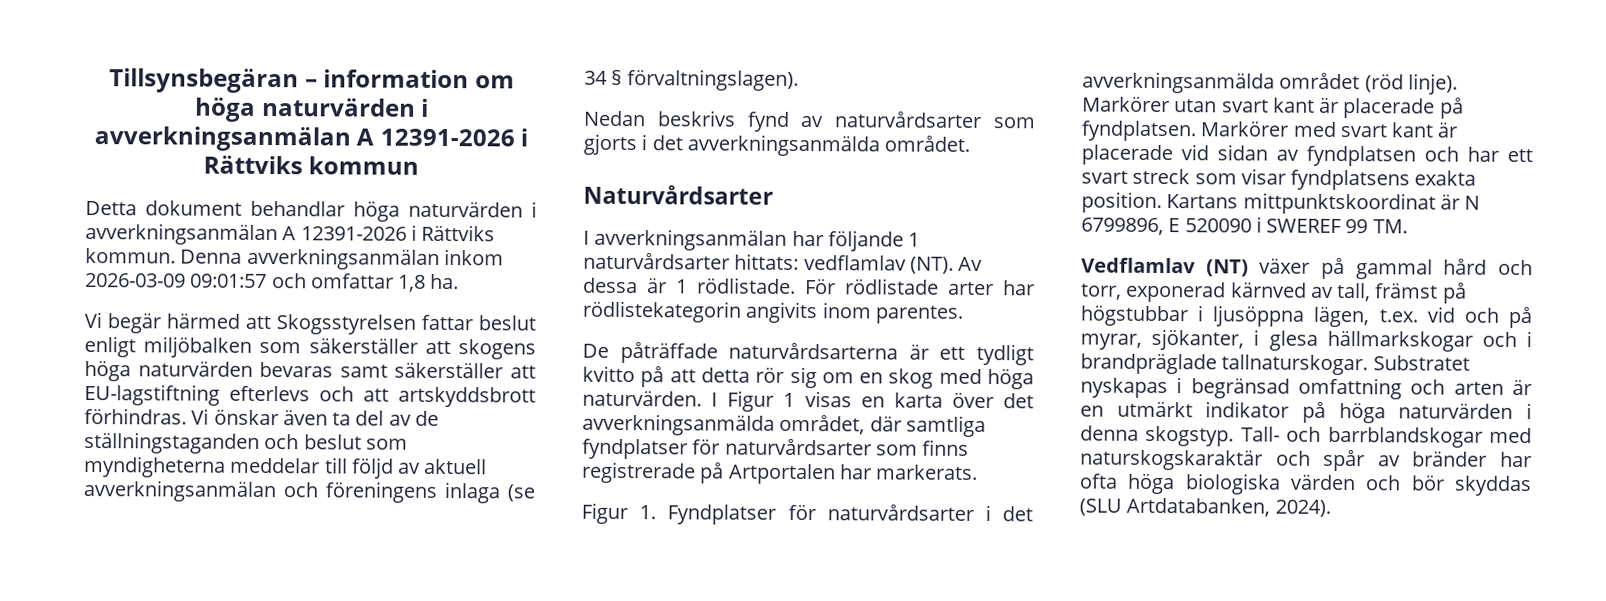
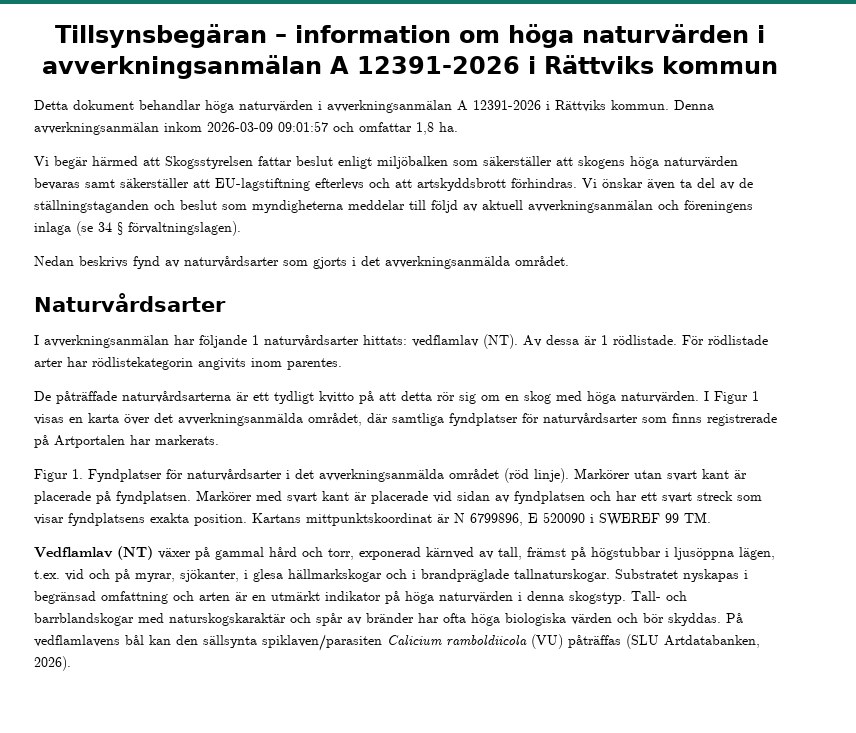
[1454,475,1532,497] skyddas -> [668,613,743,626] [34,634,621,651] skyddas. På vedflamlavens bål kan den sällsynta spiklaven/parasiten Calicium ramboldiicola (VU) påträffas
[1274,499,1331,517] 2024). -> [34,656,71,671] 2026).

